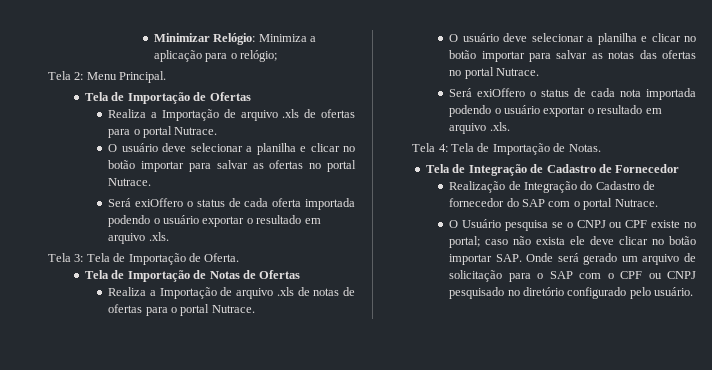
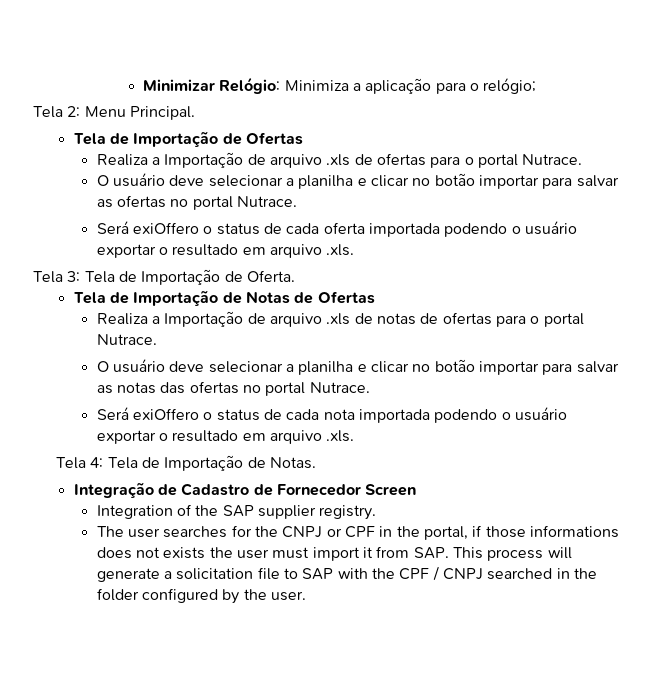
[426,164,466,173] Tela de -> (317, 463) none
[449,181,656,193] [449,198,658,210] [449,219,696,231] [449,236,696,248] [449,253,696,265] [449,270,696,282] [449,287,694,299] // Realização de Integração do Cadastro de fornecedor do SAP com o portal Nutrace. // O Usuário pesquisa se o CNPJ ou CPF existe no portal; caso não exista ele deve clicar no botão importar SAP. Onde será gerado um arquivo de solicitação para o SAP com o CPF ou CNPJ pesquisado no diretório configurado pelo usuário. -> [365,484,417,496] [96,504,377,520] [96,525,619,540] [96,546,572,561] [96,566,597,582] [96,588,307,604] Screen // Integration of the SAP supplier registry. // The user searches for the CNPJ or CPF in the portal, if those informations does not exists the user must import it from SAP. This process will generate a solicitation file to SAP with the CPF / CNPJ searched in the folder configured by the user.

